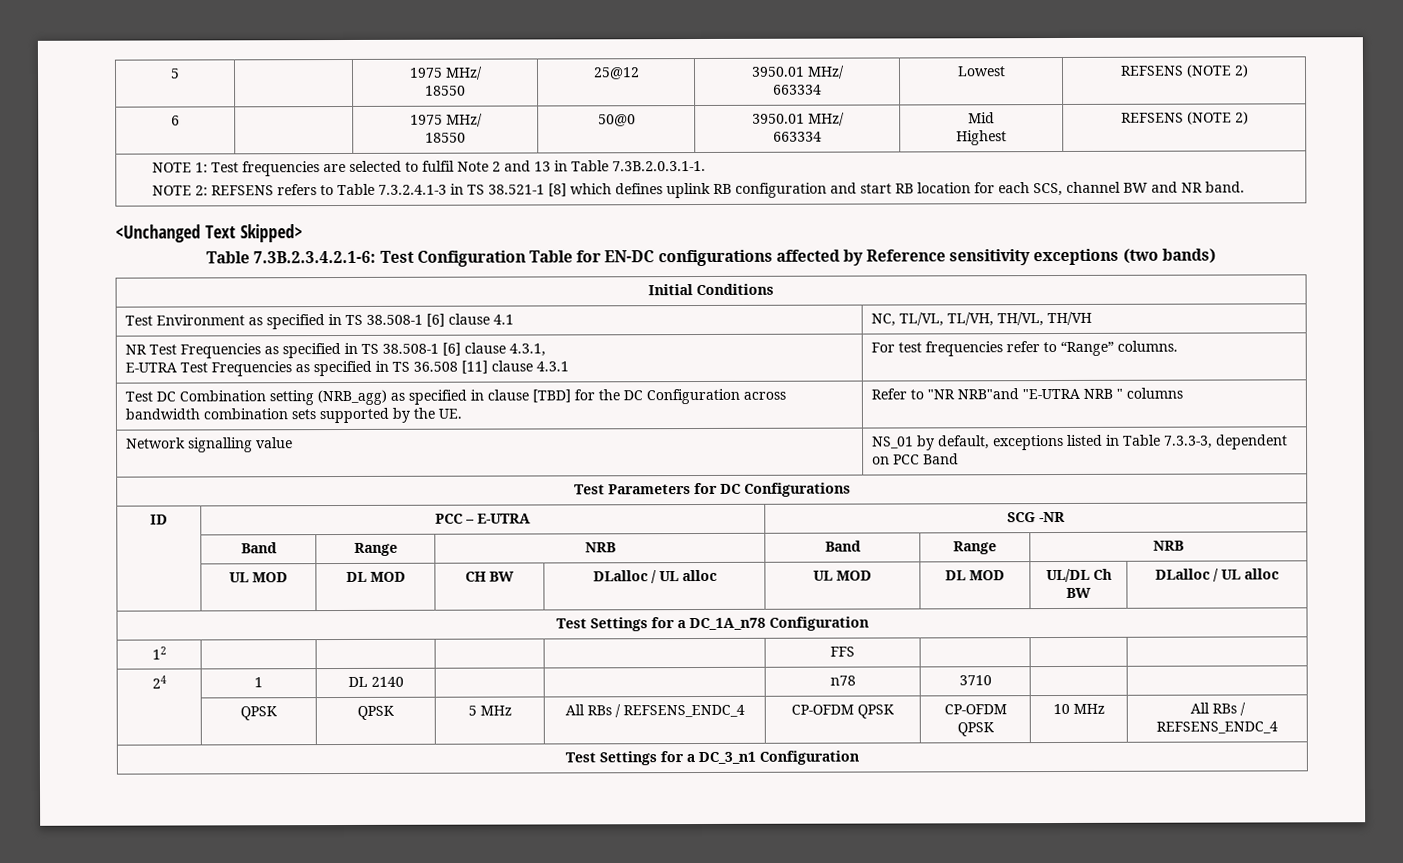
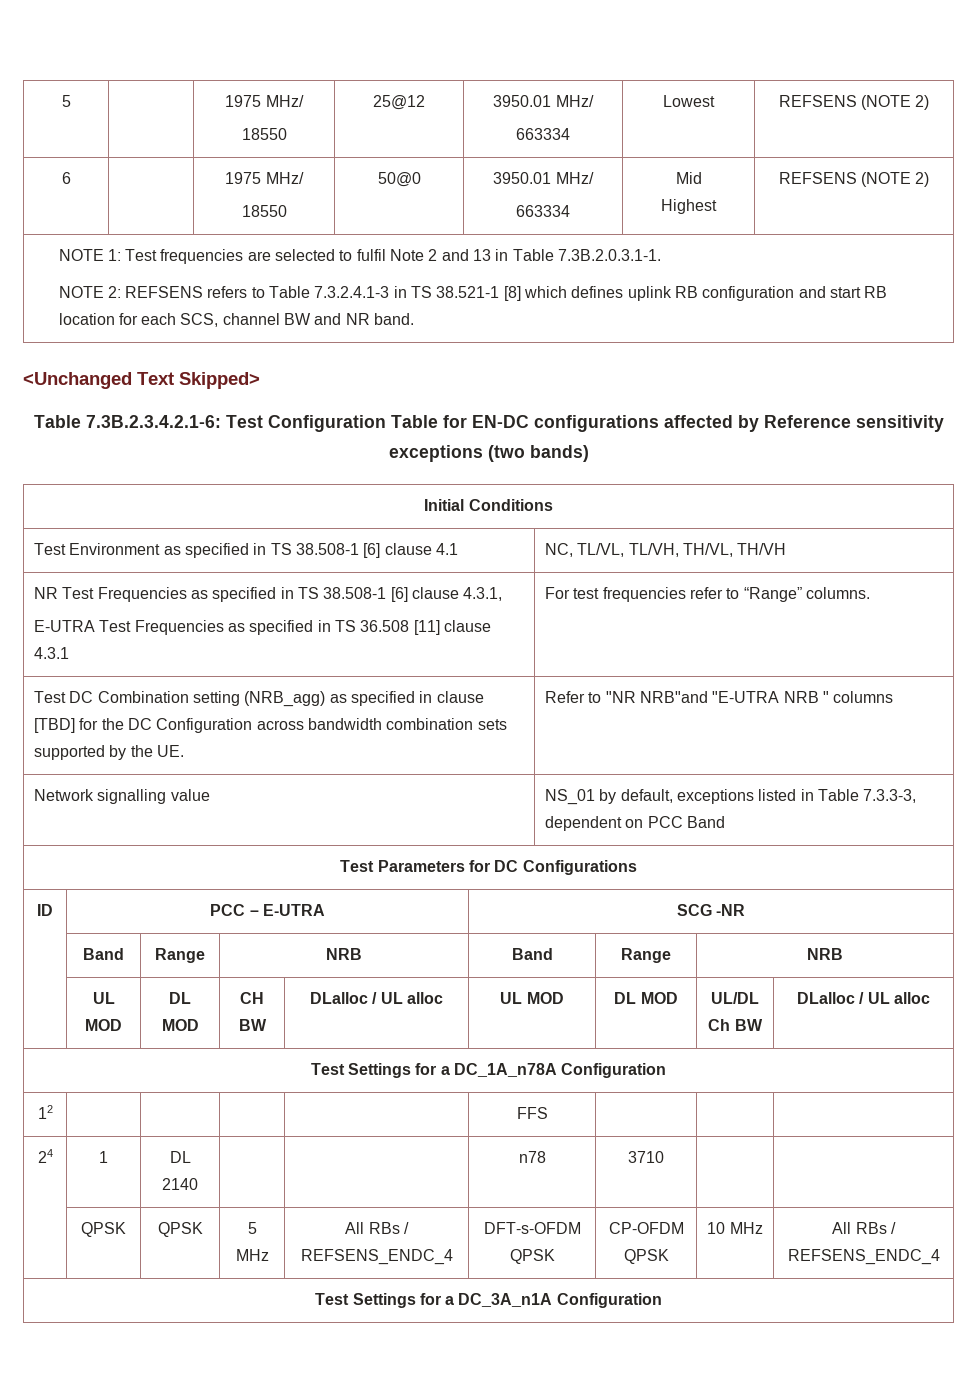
[688,617,766,631] DC_1A_n78 -> [453,1063,557,1077] DC_1A_n78A
[791,704,854,715] CP-OFDM -> [483,1222,581,1234] DFT-s-OFDM
[698,751,756,765] DC_3_n1 -> [458,1293,553,1307] DC_3A_n1A

